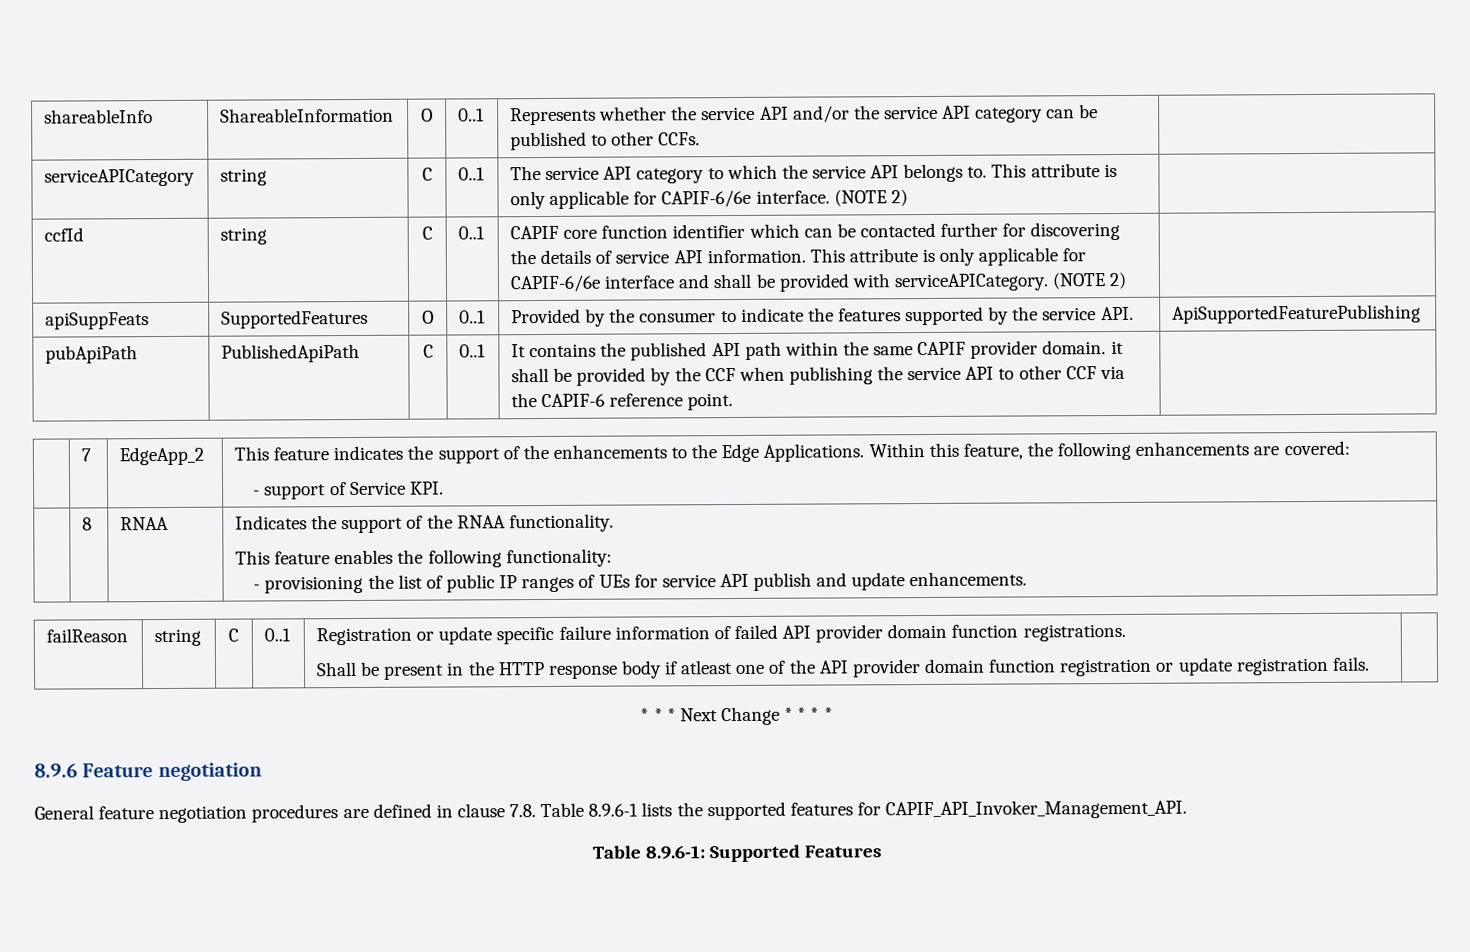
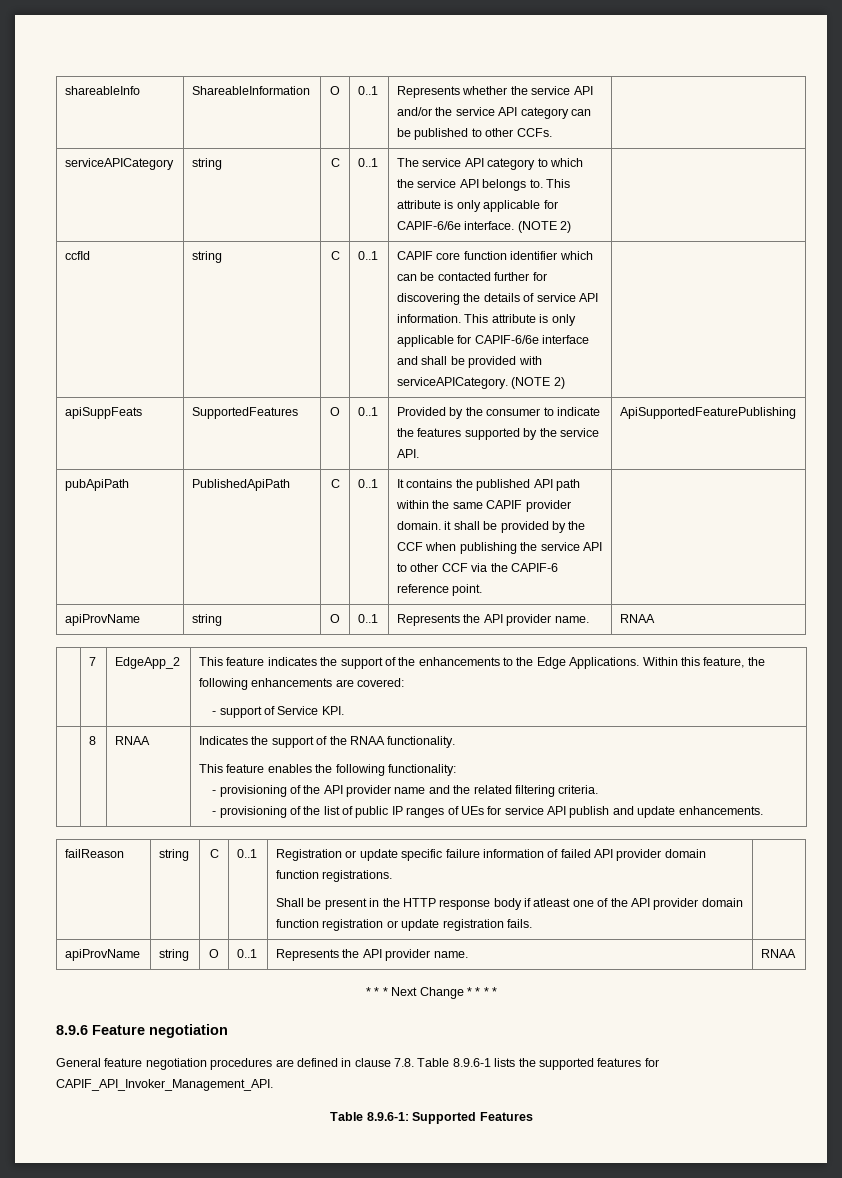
(734, 402) none -> [65,614,141,626] [192,614,223,626] [330,614,340,623] [358,614,379,623] [397,614,589,626] [620,614,656,623] // apiProvName | string | O | 0..1 | Represents the API provider name. | RNAA
(364, 584) none -> [289,785,599,797] [212,806,301,818] of the API provider name and the related filtering criteria. // - provisioning of
(1370, 663) none -> [65,949,141,961] [159,949,190,961] [209,949,219,958] [237,949,258,958] [276,949,468,961] [761,949,797,958] // apiProvName | string | O | 0..1 | Represents the API provider name. | RNAA

